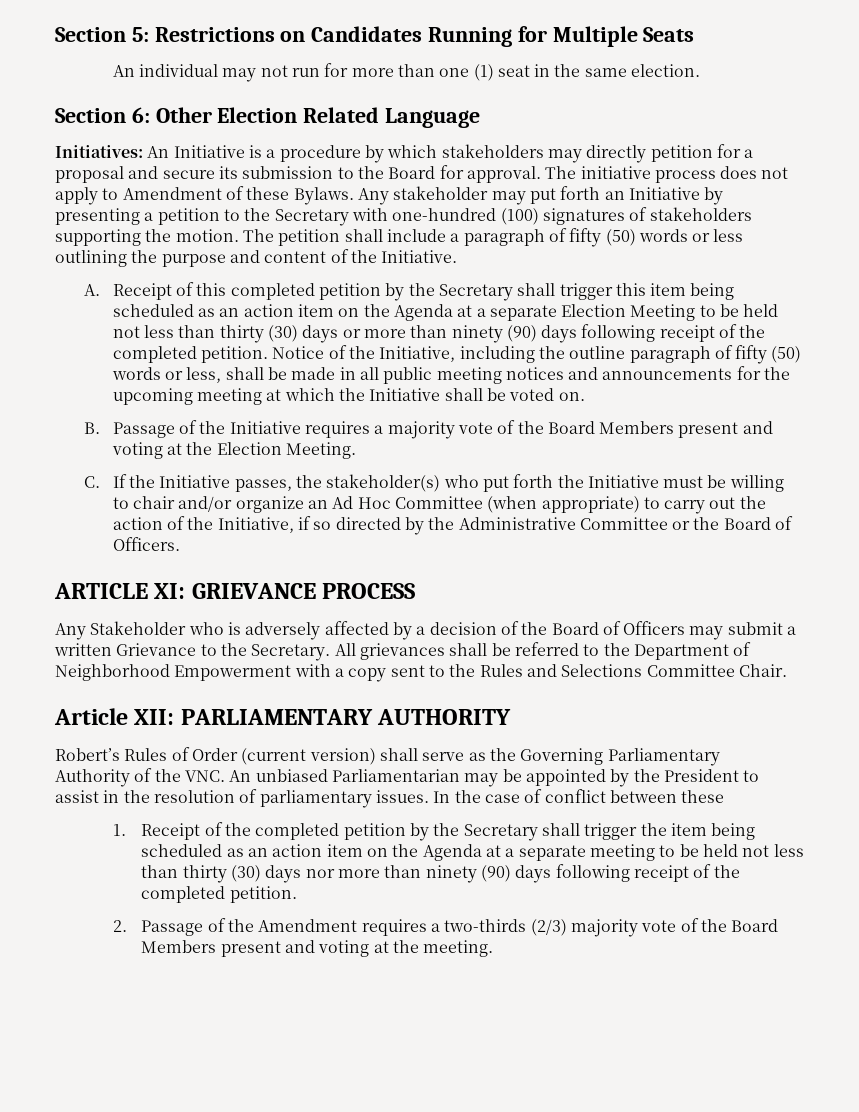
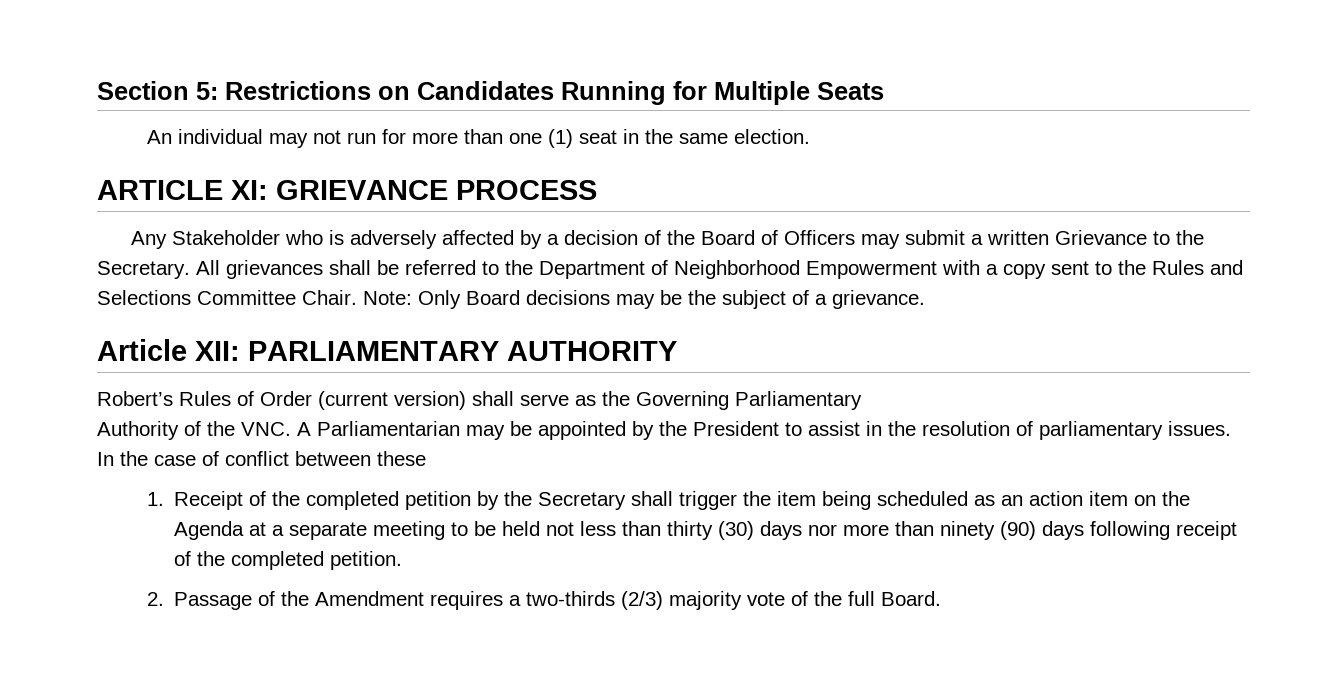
[55,107,481,128] [55,144,754,163] [55,165,789,183] [55,186,724,205] [55,207,752,226] [55,228,744,247] [55,249,458,267] [83,282,735,301] [112,304,779,321] [112,324,766,343] [112,345,802,364] [111,366,791,384] [112,388,585,405] [83,420,773,439] [111,442,356,459] [83,474,784,492] [112,496,766,514] [112,516,794,535] [112,537,180,551] // Section 6: Other Election Related Language // Initiatives: An Initiative is a procedure by which stakeholders may directly petition for a proposal and secure its submission to the Board for approval. The initiative process does not apply to Amendment of these Bylaws. Any stakeholder may put forth an Initiative by presenting a petition to the Secretary with one-hundred (100) signatures of stakeholders supporting the motion. The petition shall include a paragraph of fifty (50) words or less outlining the purpose and content of the Initiative. // A. Receipt of this completed petition by the Secretary shall trigger this item being scheduled as an action item on the Agenda at a separate Election Meeting to be held not less than thirty (30) days or more than ninety (90) days following receipt of the completed petition. Notice of the Initiative, including the outline paragraph of fifty (50) words or less, shall be made in all public meeting notices and announcements for the upcoming meeting at which the Initiative shall be voted on. // B. Passage of the Initiative requires a majority vote of the Board Members present and voting at the Election Meeting. // C. If the Initiative passes, the stakeholder(s) who put forth the Initiative must be willing to chair and/or organize an Ad Hoc Committee (when appropriate) to carry out the action of the Initiative, if so directed by the Administrative Committee or the Board of Officers. -> (810, 136) none
(787, 670) none -> [363,290,925,309] Note: Only Board decisions may be the subject of a grievance.
[229,769,328,782] An unbiased -> [297,422,311,436] A
[731,919,779,932] [141,940,494,957] Board Members present and voting at the meeting. -> [848,591,942,606] full Board.

